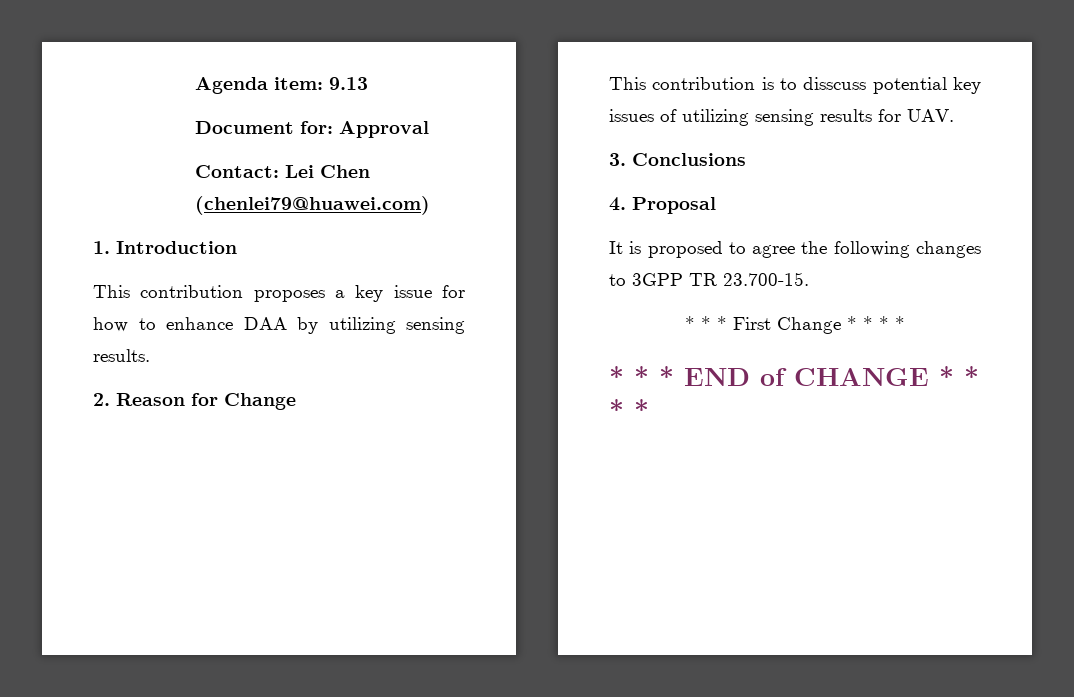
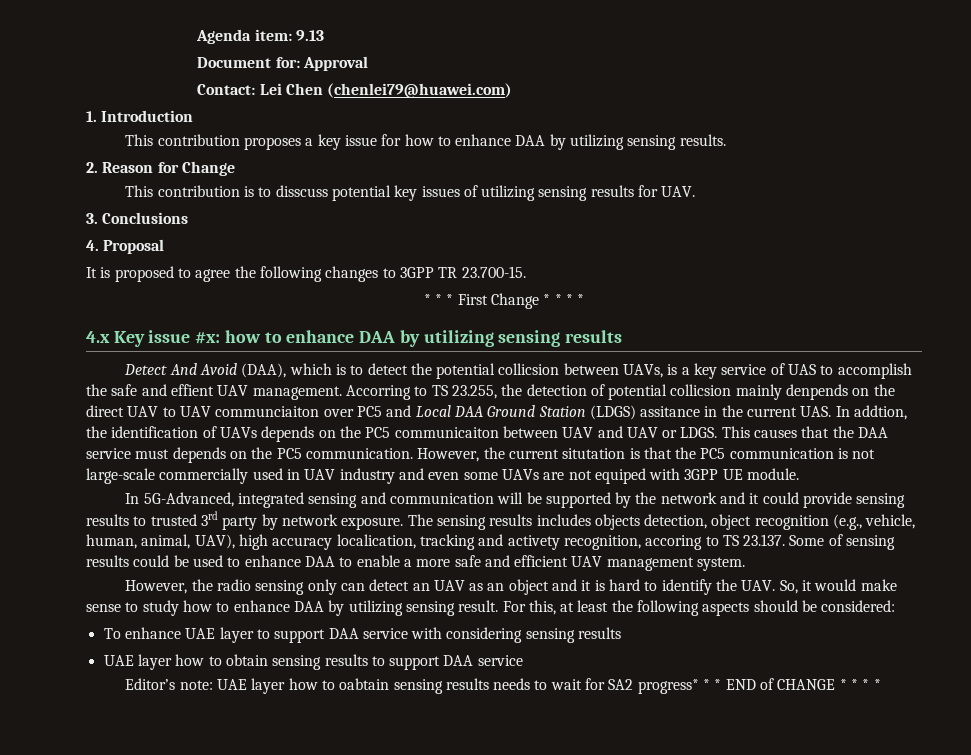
[609,366,624,386] * -> [86,330,622,347] [124,363,912,379] [86,384,895,400] [86,405,908,420] [86,426,889,442] [86,447,876,463] [86,468,800,484] [125,492,906,508] [86,511,916,530] [86,534,896,550] [86,555,746,571] [125,579,897,595] [86,600,896,616] [103,627,622,643] [103,654,523,670] [125,678,699,694] 4.x Key issue #x: how to enhance DAA by utilizing sensing results // Detect And Avoid (DAA), which is to detect the potential collicsion between UAVs, is a key service of UAS to accomplish the safe and effient UAV management. Accorring to TS 23.255, the detection of potential collicsion mainly denpends on the direct UAV to UAV communciaiton over PC5 and Local DAA Ground Station (LDGS) assitance in the current UAS. In addtion, the identification of UAVs depends on the PC5 communicaiton between UAV and UAV or LDGS. This causes that the DAA service must depends on the PC5 communication. However, the current situtation is that the PC5 communication is not large-scale commercially used in UAV industry and even some UAVs are not equiped with 3GPP UE module. // In 5G-Advanced, integrated sensing and communication will be supported by the network and it could provide sensing results to trusted 3rd party by network exposure. The sensing results includes objects detection, object recognition (e.g., vehicle, human, animal, UAV), high accuracy localication, tracking and activety recognition, accoring to TS 23.137. Some of sensing results could be used to enhance DAA to enable a more safe and efficient UAV management system. // However, the radio sensing only can detect an UAV as an object and it is hard to identify the UAV. So, it would make sense to study how to enhance DAA by utilizing sensing result. For this, at least the following aspects should be considered: // To enhance UAE layer to support DAA service with considering sensing results // UAE layer how to obtain sensing results to support DAA service // Editor’s note: UAE layer how to oabtain sensing results needs to wait for SA2 progress*

